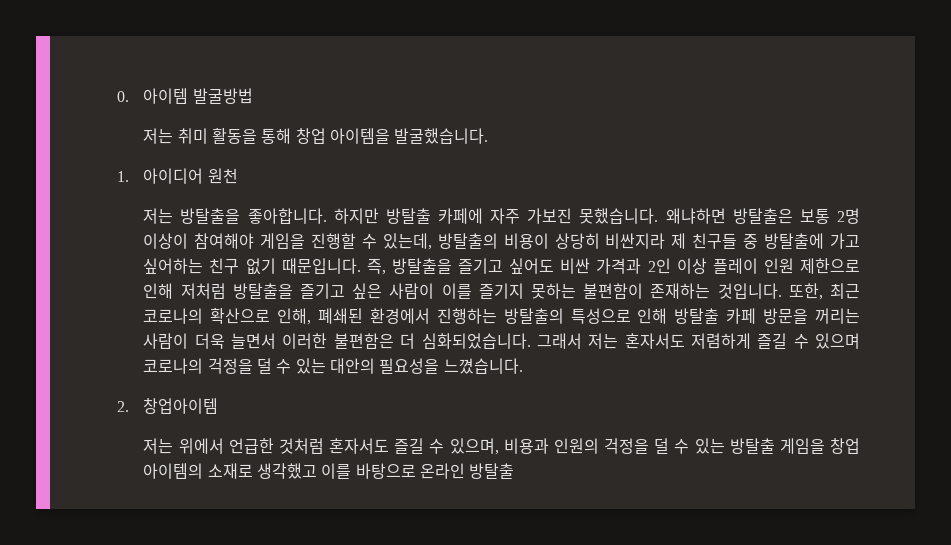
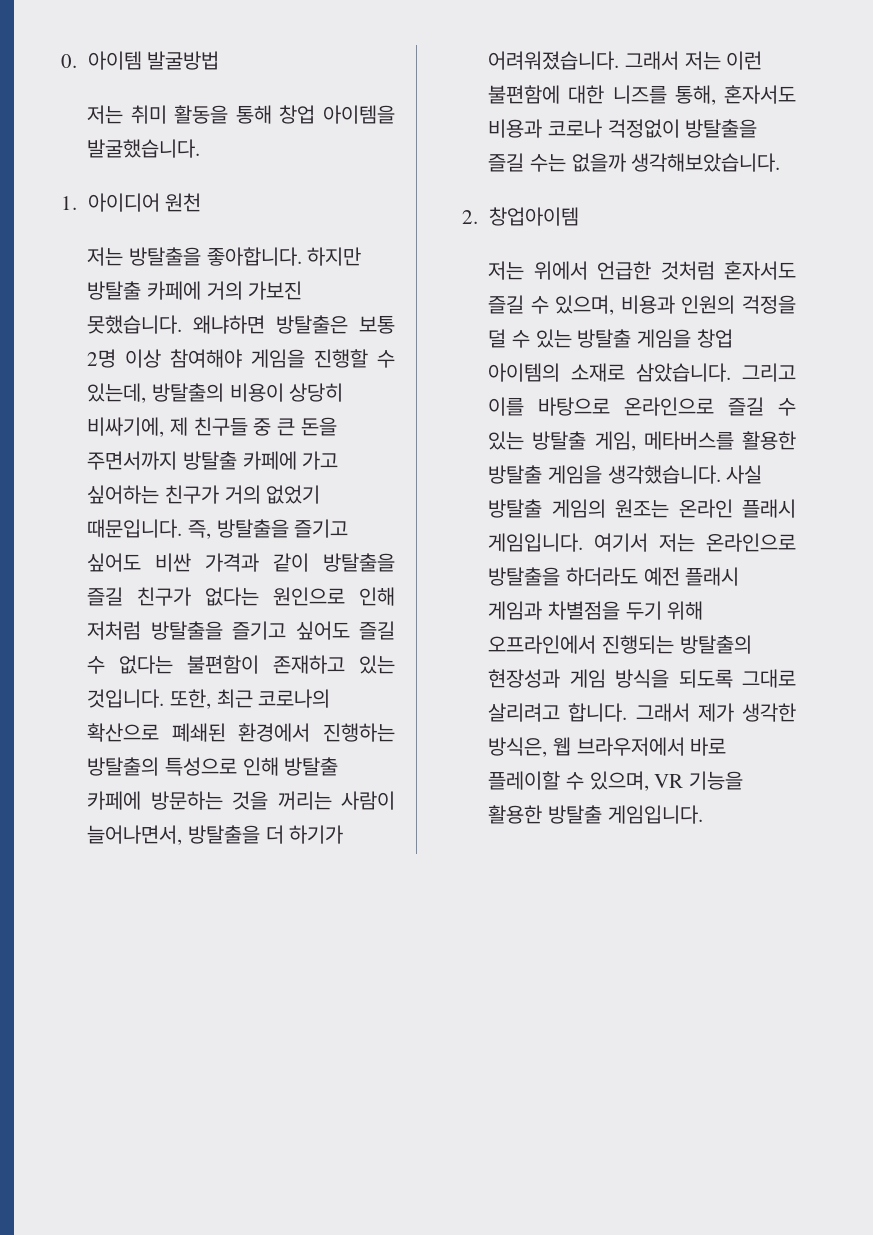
[490,208,521,224] 자주 -> [206,281,243,300] 거의
[143,233,189,249] 이상이 -> [125,349,162,368] 이상
[605,233,666,249] 비싼지라 -> [87,417,165,437] 비싸기에,
[764,233,861,249] [143,258,276,275] 방탈출에 가고 싶어하는 친구 없기 -> [276,417,337,436] [87,451,339,470] [87,485,321,504] 큰 돈을 주면서까지 방탈출 카페에 가고 싶어하는 친구가 거의 없었기
[647,258,860,274] [143,283,711,299] 2인 이상 플레이 인원 제한으로 인해 저처럼 방탈출을 즐기고 싶은 사람이 이를 즐기지 못하는 불편함이 존재하는 -> [273,553,395,572] [87,587,395,606] [87,621,395,640] [87,655,395,674] 같이 방탈출을 즐길 친구가 없다는 원인으로 인해 저처럼 방탈출을 즐기고 싶어도 즐길 수 없다는 불편함이 존재하고 있는
[277,308,312,325] 인해, -> (160, 732) none
[726,308,861,324] [143,333,860,349] [143,358,523,374] 카페 방문을 꺼리는 사람이 더욱 늘면서 이러한 불편함은 더 심화되었습니다. 그래서 저는 혼자서도 저렴하게 즐길 수 있으며 코로나의 걱정을 덜 수 있는 대안의 필요성을 느꼈습니다. -> [87,791,395,810] [87,825,344,845] [488,51,763,70] [488,85,796,105] [488,119,758,138] [488,153,781,172] 카페에 방문하는 것을 꺼리는 사람이 늘어나면서, 방탈출을 더 하기가 어려워졌습니다. 그래서 저는 이런 불편함에 대한 니즈를 통해, 혼자서도 비용과 코로나 걱정없이 방탈출을 즐길 수는 없을까 생각해보았습니다.
[256,463,515,479] 생각했고 이를 바탕으로 온라인 방탈출 -> [636,363,796,382] [488,397,796,416] [488,431,796,451] [488,465,763,484] [488,499,796,518] [488,533,796,552] [488,567,740,586] [488,601,704,620] [488,635,752,654] [488,669,796,688] [488,703,796,722] [488,737,727,757] [488,771,743,791] [488,805,703,824] 삼았습니다. 그리고 이를 바탕으로 온라인으로 즐길 수 있는 방탈출 게임, 메타버스를 활용한 방탈출 게임을 생각했습니다. 사실 방탈출 게임의 원조는 온라인 플래시 게임입니다. 여기서 저는 온라인으로 방탈출을 하더라도 예전 플래시 게임과 차별점을 두기 위해 오프라인에서 진행되는 방탈출의 현장성과 게임 방식을 되도록 그대로 살리려고 합니다. 그래서 제가 생각한 방식은, 웹 브라우저에서 바로 플레이할 수 있으며, VR 기능을 활용한 방탈출 게임입니다.

